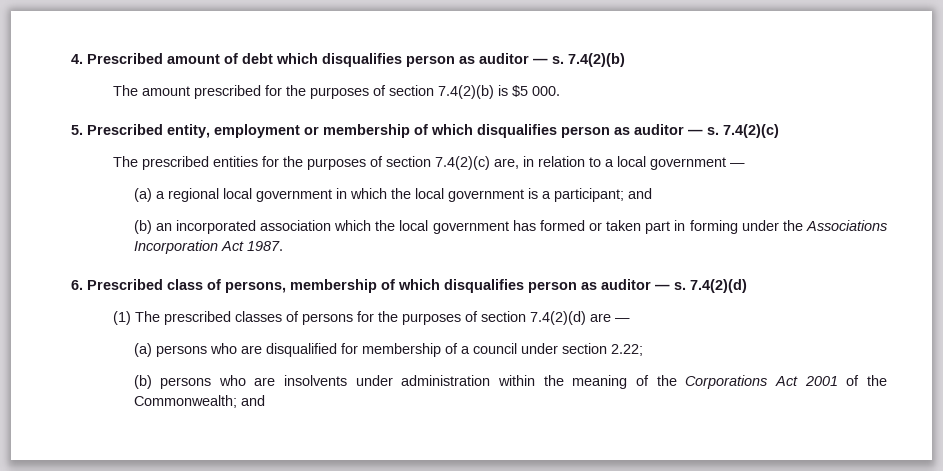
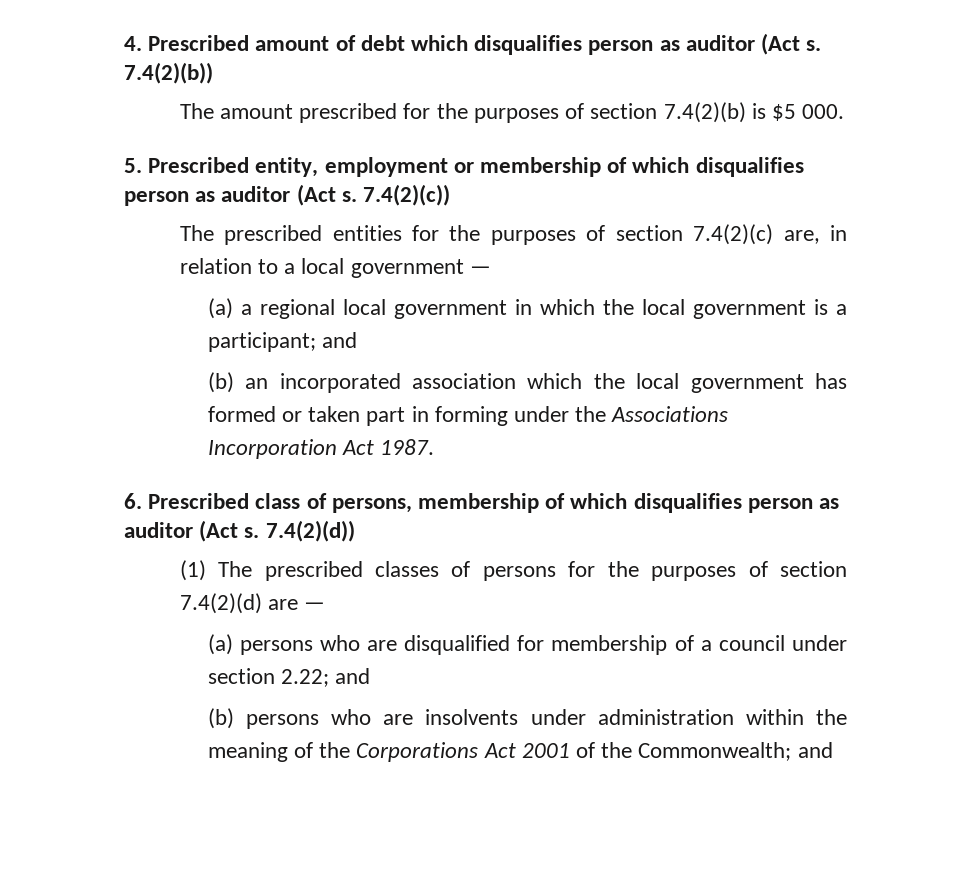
[533,53,625,67] — s. 7.4(2)(b) -> [761,33,822,55] [124,62,213,84] (Act s. 7.4(2)(b))
[688,124,779,138] — s. 7.4(2)(c) -> [296,184,451,206] (Act s. 7.4(2)(c))
[655,279,747,293] — s. 7.4(2)(d) -> [199,520,355,542] (Act s. 7.4(2)(d))
(643, 350) none -> [335,668,371,684] and

